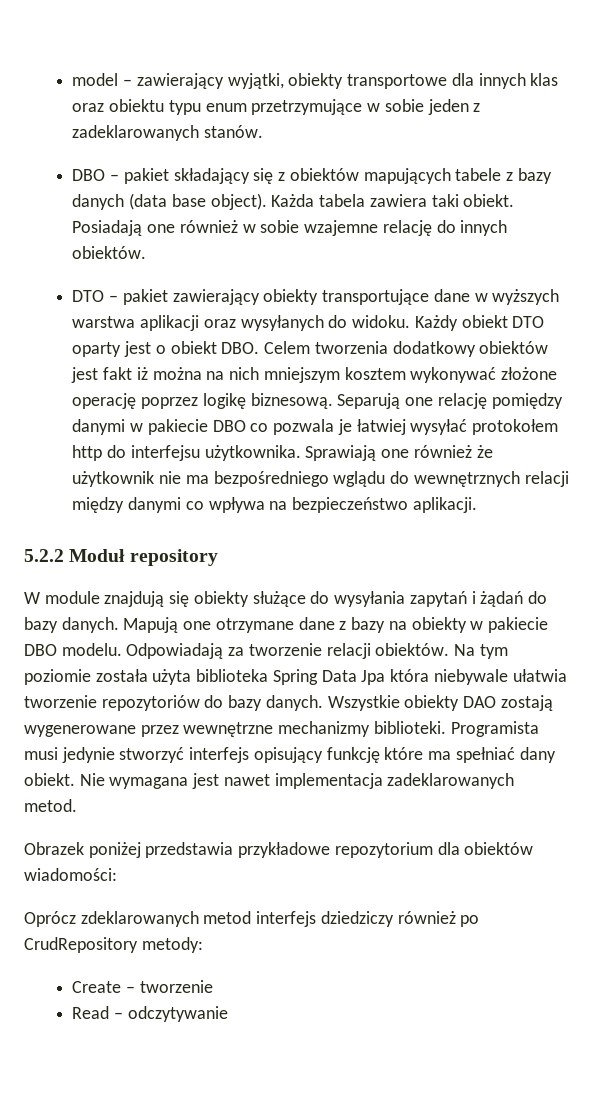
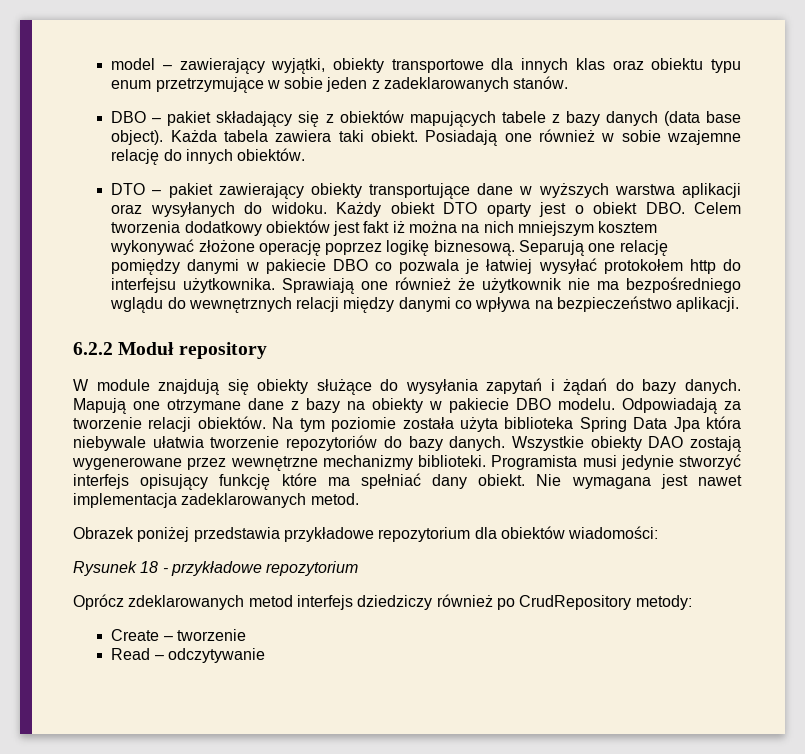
[24,549,64,562] 5.2.2 -> [73,342,113,355] 6.2.2
(117, 874) none -> [73,561,359,576] // Rysunek 18 - przykładowe repozytorium

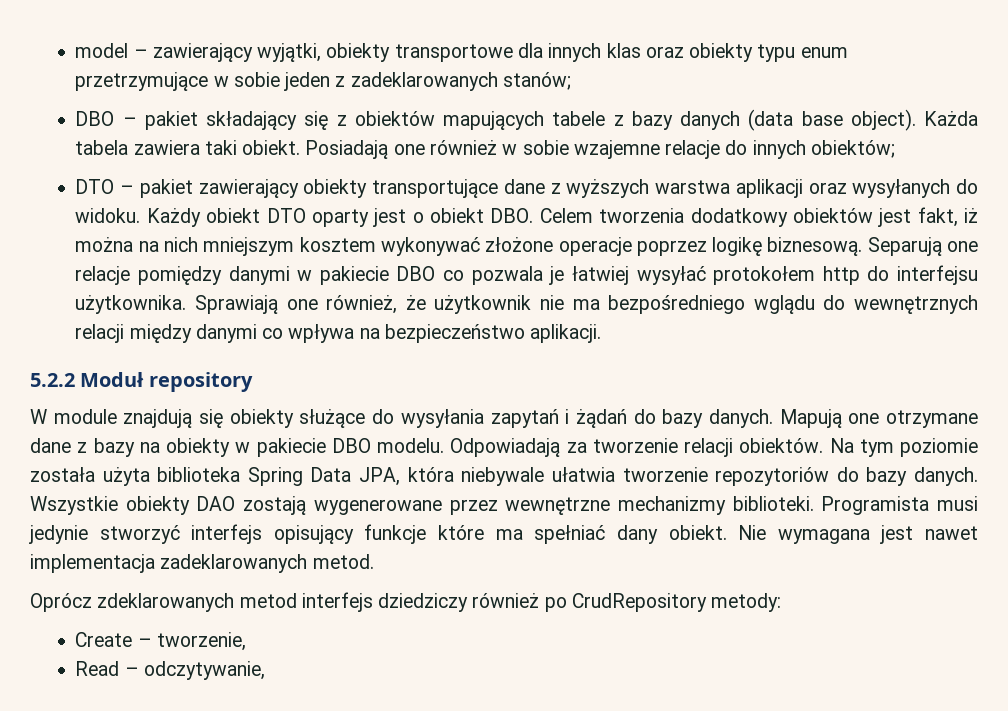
[651,58,704,70] obiektu -> [689,43,754,62] obiekty
[513,76,569,89] stanów. -> [503,72,572,90] stanów;
[111,149,160,165] relację -> [665,140,721,159] relacje
[237,148,306,161] obiektów. -> [810,140,895,158] obiektów;
[519,186,533,195] w -> [550,183,561,194] z
[363,221,390,233] fakt -> [917,207,958,227] fakt,
[258,240,321,256] operację -> [558,237,632,256] operacje
[619,240,668,256] relację -> [75,266,131,285] relacje
[395,277,452,290] również -> [326,295,398,314] również,
[73,342,113,355] 6.2.2 -> [30,373,75,387] 5.2.2
[673,417,700,432] Jpa -> [359,467,401,486] JPA,
[219,474,271,490] funkcję -> [364,524,427,544] funkcje
[73,526,659,542] [73,561,359,576] // Obrazek poniżej przedstawia przykładowe repozytorium dla obiektów wiadomości: // Rysunek 18 - przykładowe repozytorium -> (374, 561) none
[176,629,246,641] tworzenie -> [156,632,246,651] tworzenie,
[167,648,265,663] odczytywanie -> [143,661,265,680] odczytywanie,

